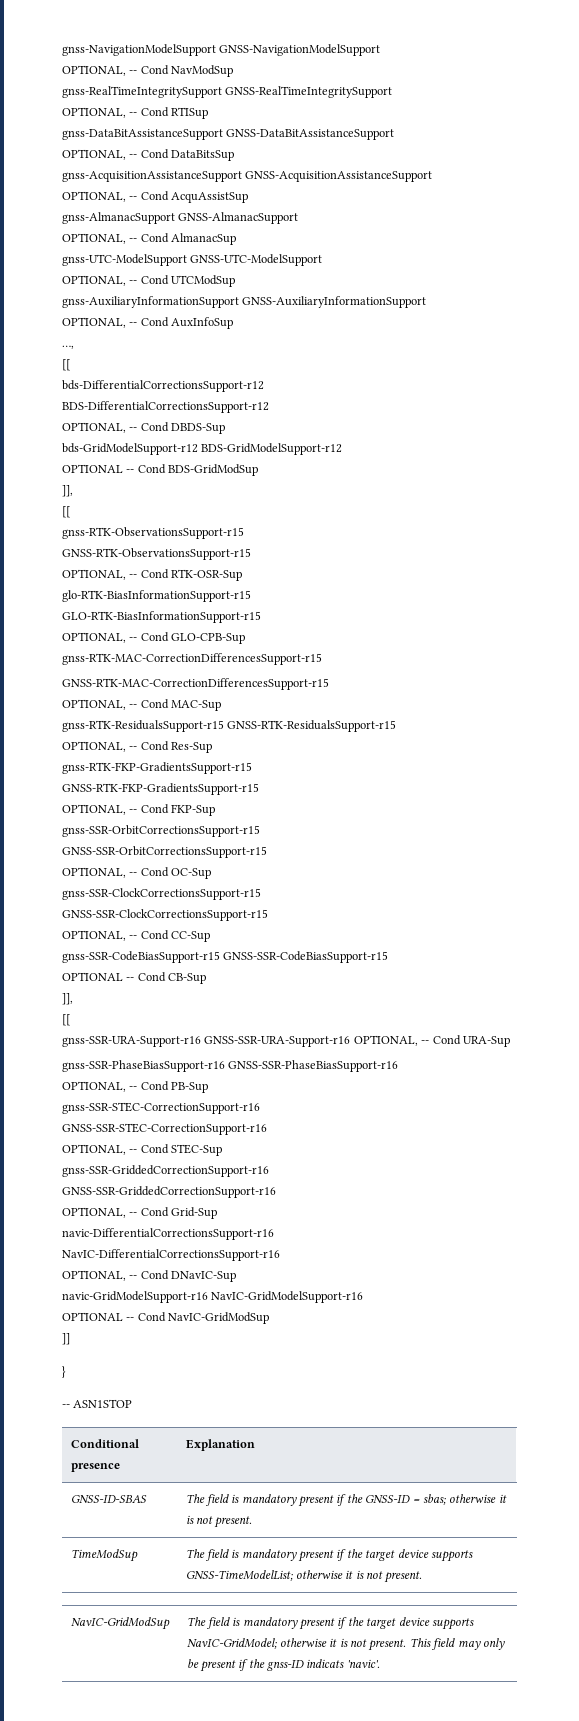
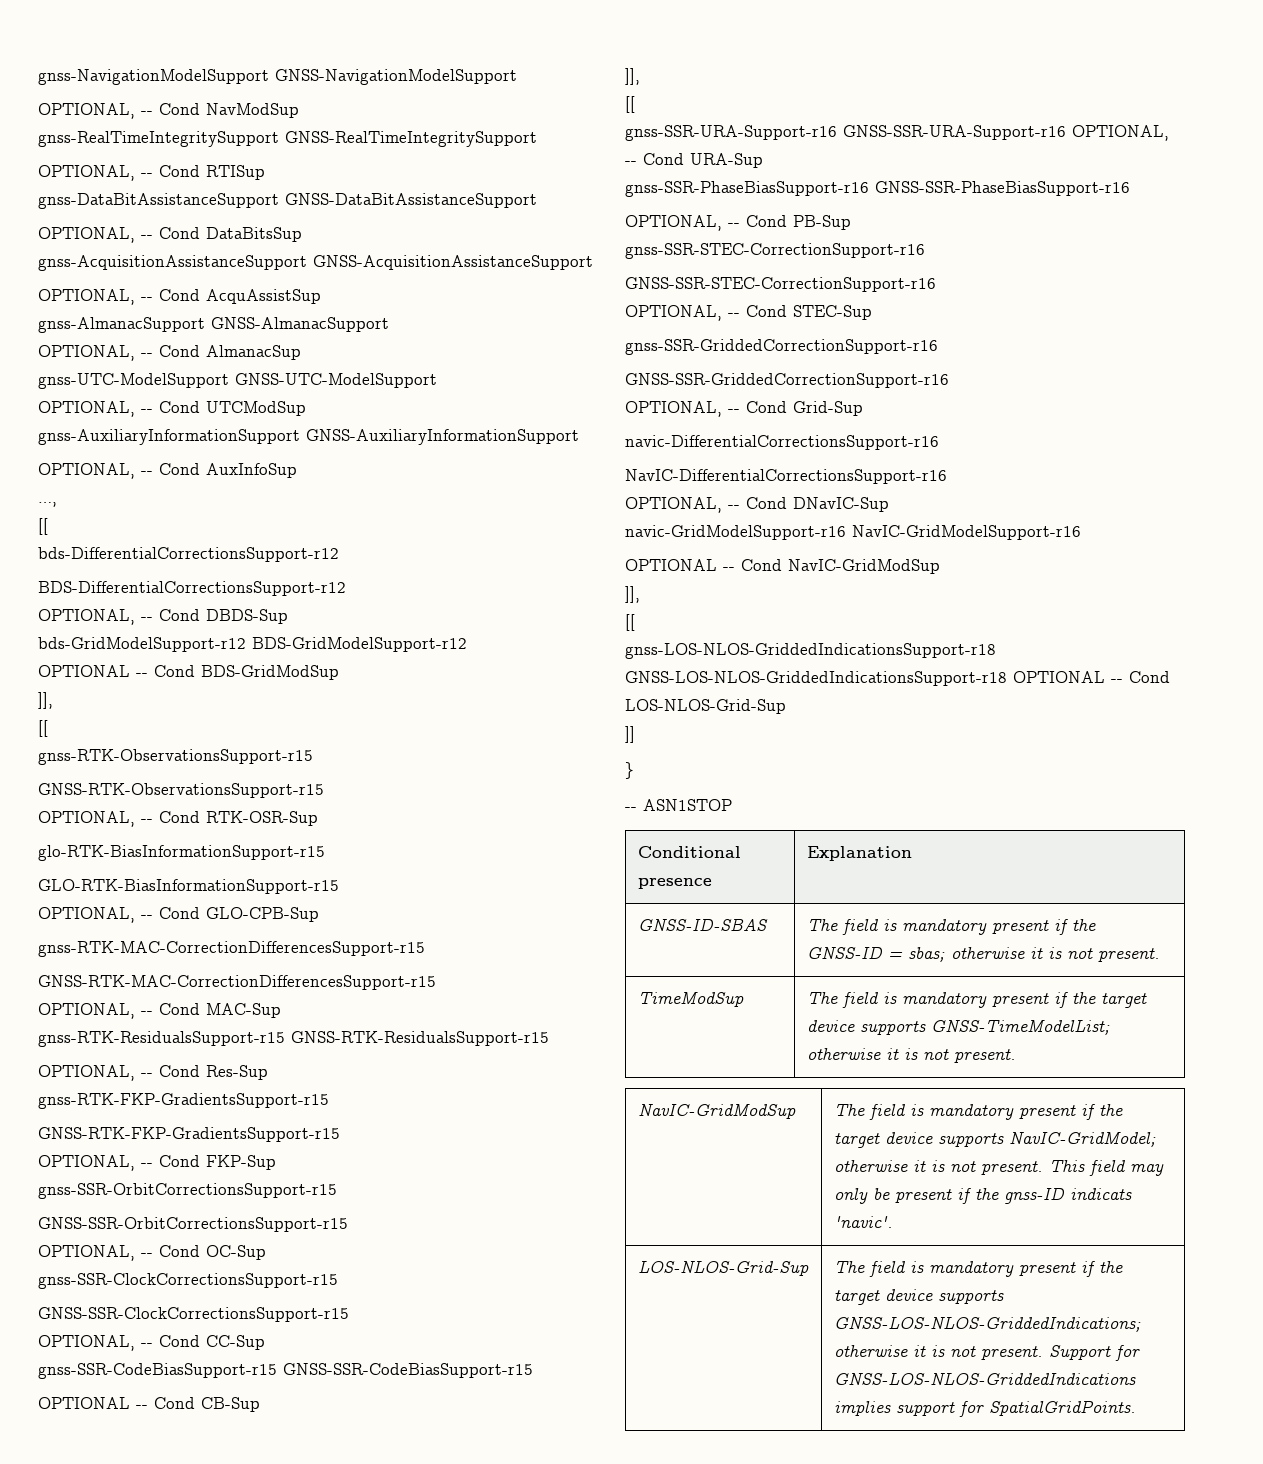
(270, 1318) none -> [625,586,640,603] [625,614,635,631] [625,643,996,659] [625,671,1170,686] [625,699,786,714] // ]], // [[ // gnss-LOS-NLOS-GriddedIndicationsSupport-r18 GNSS-LOS-NLOS-GriddedIndicationsSupport-r18 OPTIONAL -- Cond LOS-NLOS-Grid-Sup
(380, 1663) none -> [637,1260,809,1276] [833,1261,1123,1277] [833,1289,1004,1305] [833,1316,1141,1332] [833,1345,1140,1361] [833,1372,1136,1385] [833,1400,1136,1417] // LOS-NLOS-Grid-Sup | The field is mandatory present if the target device supports GNSS-LOS-NLOS-GriddedIndications; otherwise it is not present. Support for GNSS-LOS-NLOS-GriddedIndications implies support for SpatialGridPoints.

